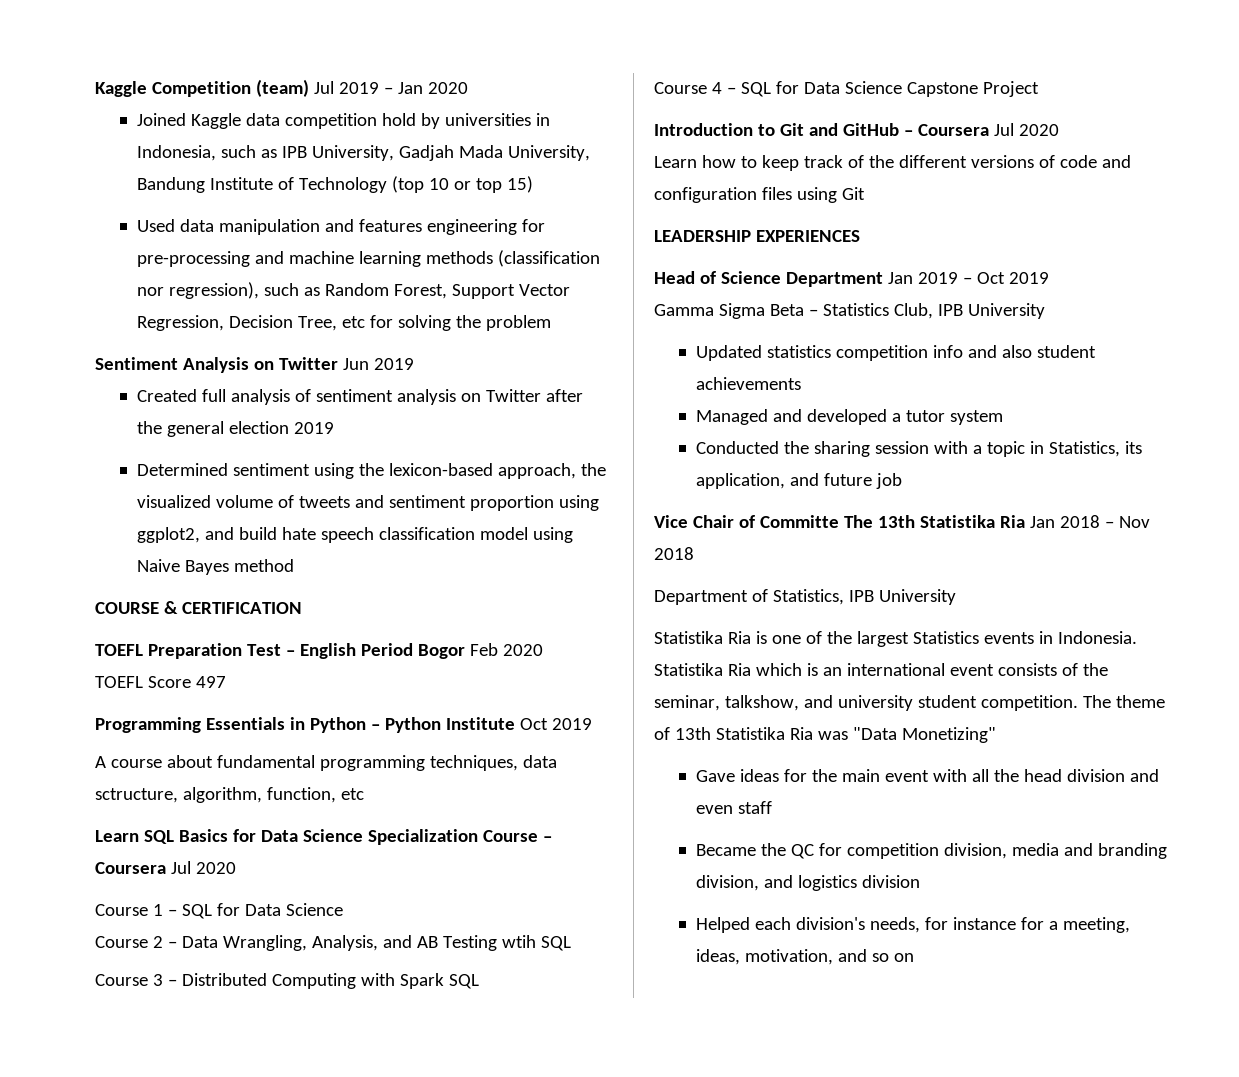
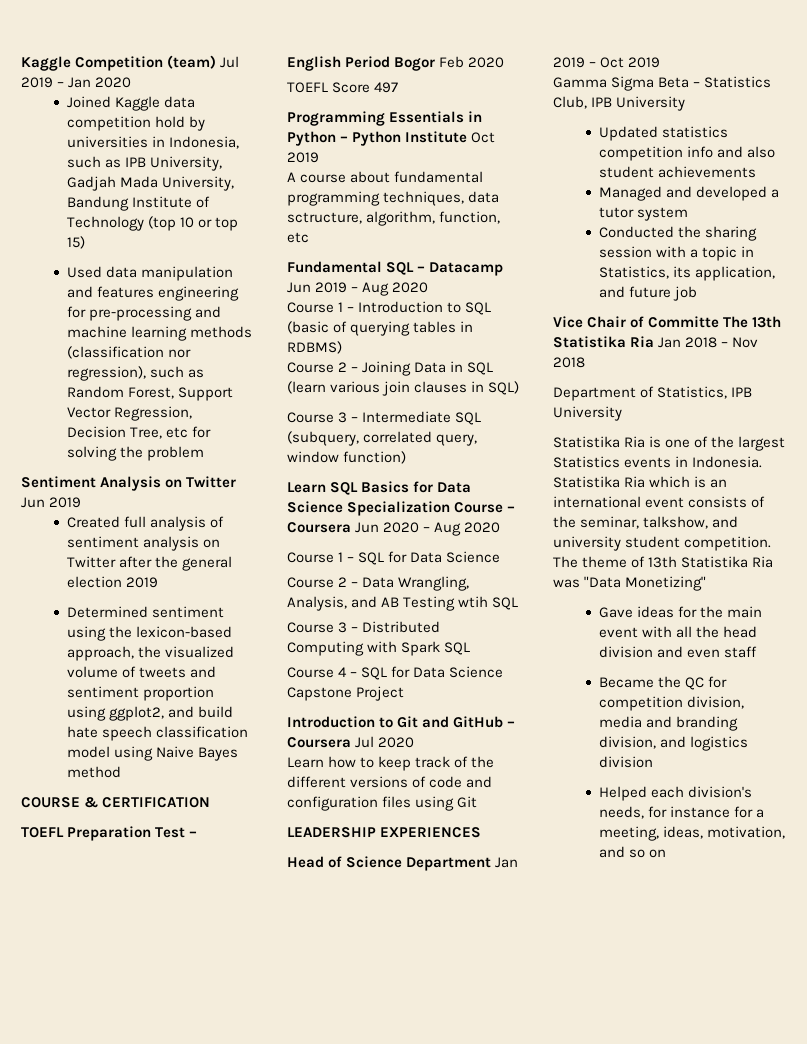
(364, 794) none -> [287,261,504,276] [287,282,429,296] [287,301,492,315] [287,321,474,336] [287,341,342,354] [287,361,494,376] [287,381,520,396] [287,411,482,425] [287,431,478,446] [287,451,407,464] // Fundamental SQL – Datacamp Jun 2019 – Aug 2020 // Course 1 – Introduction to SQL (basic of querying tables in RDBMS) // Course 2 – Joining Data in SQL (learn various join clauses in SQL) // Course 3 – Intermediate SQL (subquery, correlated query, window function)
[170,861,191,874] Jul -> [355,522,462,536] Jun 2020 – Aug

